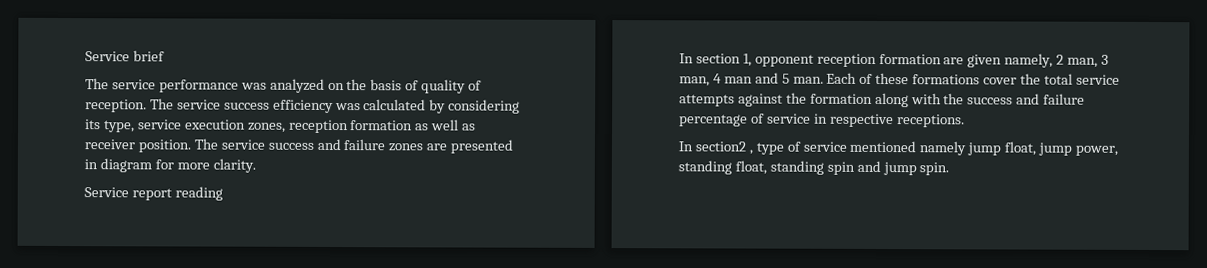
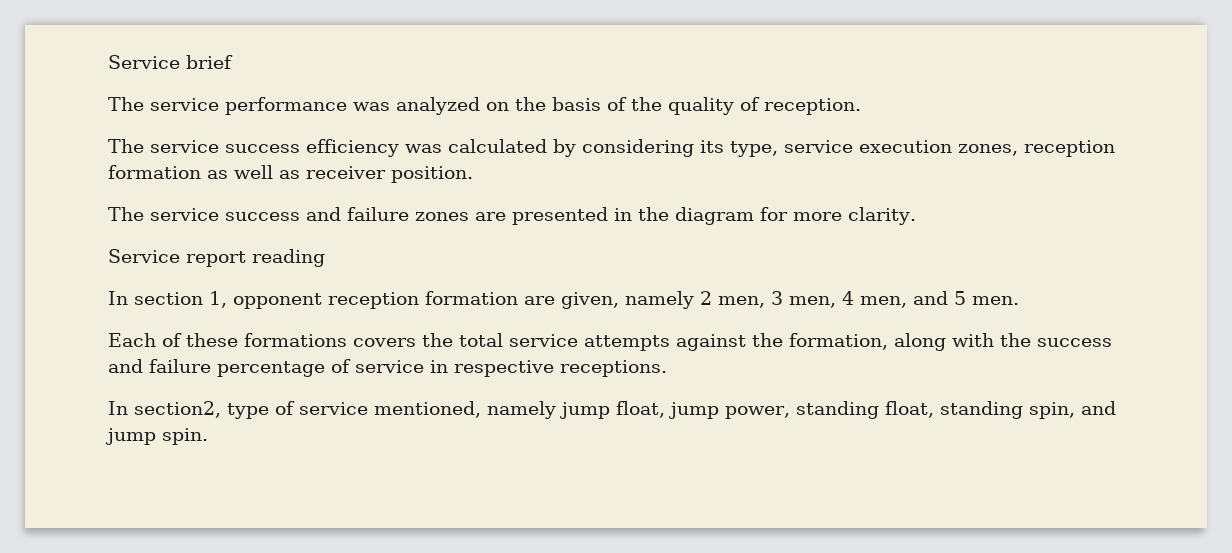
(420, 85) none -> [631,97,662,111] the
(147, 106) none -> (861, 106) //
(191, 146) none -> (473, 174) //
(98, 164) none -> [638,207,669,221] the
[967,53,1110,68] [679,73,753,87] given namely, 2 man, 3 man, 4 man -> [561,291,907,309] given, namely 2 men, 3 men, 4 men,
[792,76,824,84] man. -> [972,296,1019,305] men. //
[983,77,1018,85] cover -> [353,338,416,347] covers
[809,93,873,104] formation -> [789,333,888,350] formation,
[694,141,753,155] section2 , -> [134,401,221,418] section2,
[849,140,917,153] mentioned -> [374,401,481,418] mentioned,
[826,161,855,175] spin -> [1028,402,1075,419] spin,

